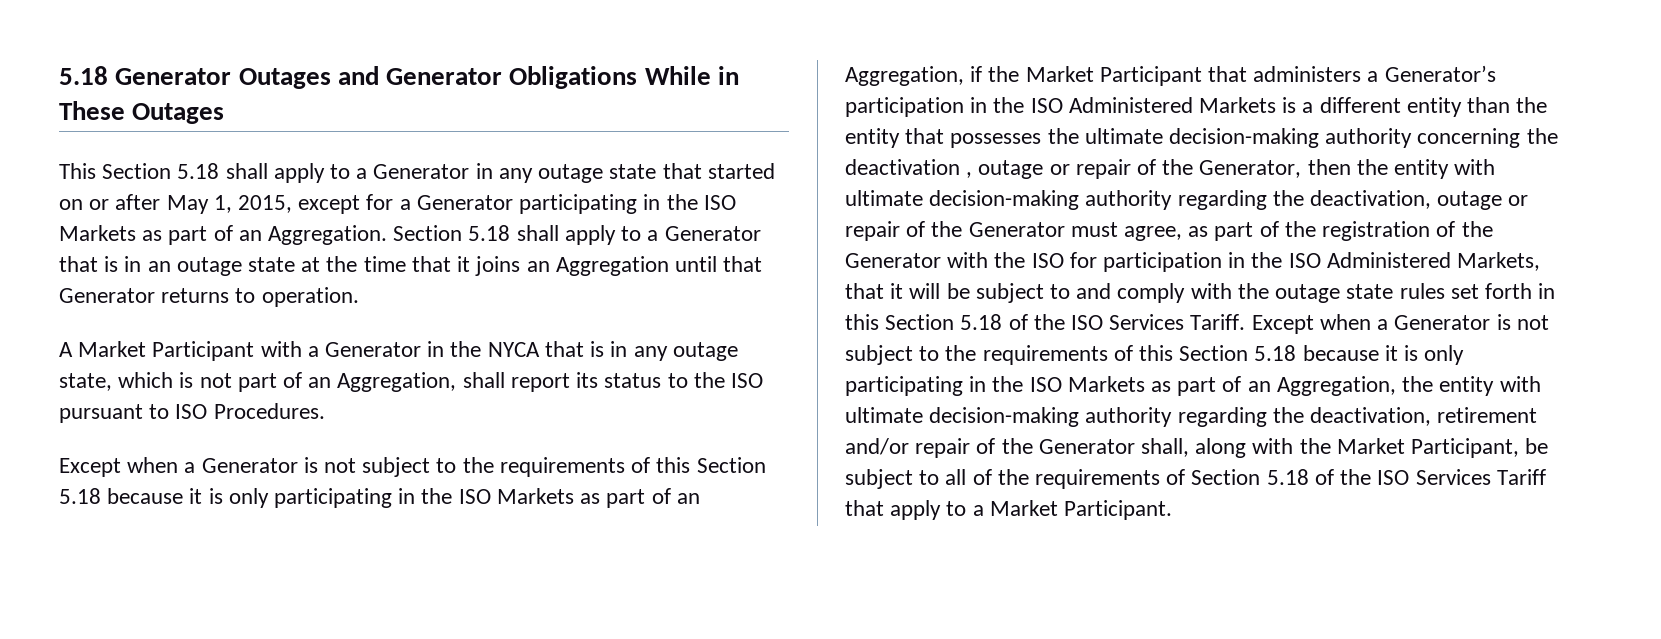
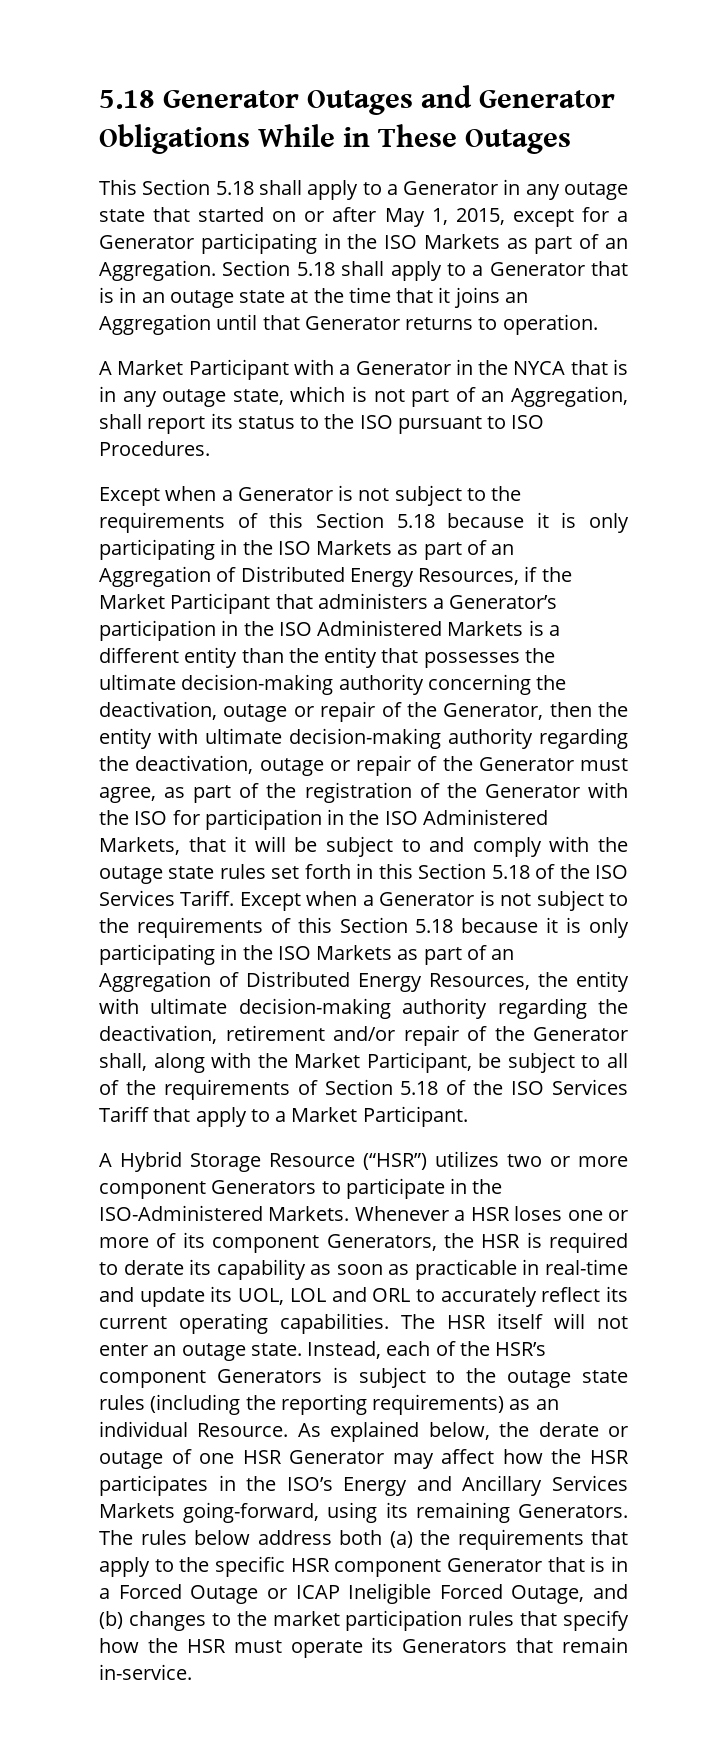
[845,66,964,86] Aggregation, -> [99,566,520,587] Aggregation of Distributed Energy Resources,
[845,159,973,178] deactivation , -> [99,701,217,720] deactivation,
[1276,376,1396,396] Aggregation, -> [99,971,530,992] Aggregation of Distributed Energy Resources,
(1173, 510) none -> [99,1151,628,1172] [99,1178,503,1199] [99,1205,628,1221] [99,1232,628,1253] [99,1259,628,1280] [99,1286,628,1307] [99,1313,628,1334] [99,1341,547,1361] [99,1367,628,1388] [99,1394,559,1415] [99,1421,628,1442] [99,1449,629,1469] [99,1475,628,1496] [99,1502,628,1523] [99,1529,628,1550] [99,1556,628,1577] [99,1583,628,1604] [99,1610,629,1631] [99,1637,628,1658] [99,1664,192,1680] // A Hybrid Storage Resource (“HSR”) utilizes two or more component Generators to participate in the ISO-Administered Markets. Whenever a HSR loses one or more of its component Generators, the HSR is required to derate its capability as soon as practicable in real-time and update its UOL, LOL and ORL to accurately reflect its current operating capabilities. The HSR itself will not enter an outage state. Instead, each of the HSR’s component Generators is subject to the outage state rules (including the reporting requirements) as an individual Resource. As explained below, the derate or outage of one HSR Generator may affect how the HSR participates in the ISO’s Energy and Ancillary Services Markets going-forward, using its remaining Generators. The rules below address both (a) the requirements that apply to the specific HSR component Generator that is in a Forced Outage or ICAP Ineligible Forced Outage, and (b) changes to the market participation rules that specify how the HSR must operate its Generators that remain in-service.

